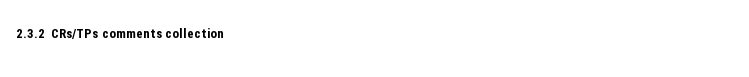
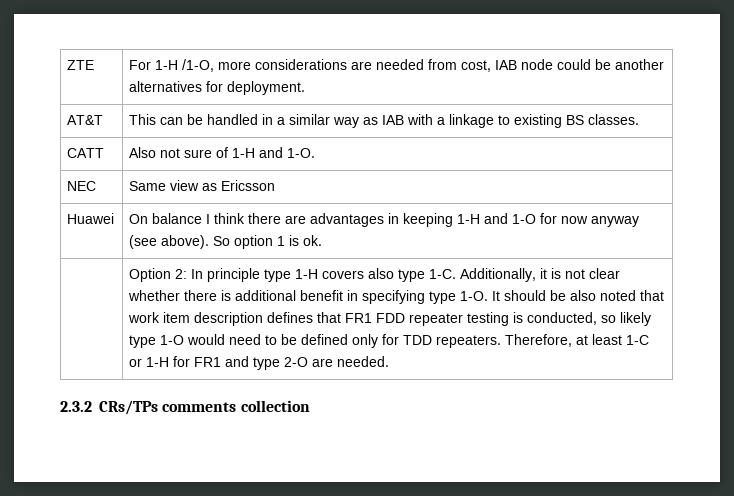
(16, 33) none -> [67,60,95,70] [129,59,665,72] [129,81,306,95] [67,115,104,125] [129,114,640,128] [67,148,105,158] [129,147,316,158] [67,181,97,191] [129,180,276,191] [67,213,115,224] [129,213,640,227] [129,235,323,249] [129,268,621,282] [128,290,665,304] [128,312,652,326] [129,334,650,348] [129,356,390,370] ZTE | For 1-H /1-O, more considerations are needed from cost, IAB node could be another alternatives for deployment. // AT&T | This can be handled in a similar way as IAB with a linkage to existing BS classes. // CATT | Also not sure of 1-H and 1-O. // NEC | Same view as Ericsson // Huawei | On balance I think there are advantages in keeping 1-H and 1-O for now anyway (see above). So option 1 is ok. // | Option 2: In principle type 1-H covers also type 1-C. Additionally, it is not clear whether there is additional benefit in specifying type 1-O. It should be also noted that work item description defines that FR1 FDD repeater testing is conducted, so likely type 1-O would need to be defined only for TDD repeaters. Therefore, at least 1-C or 1-H for FR1 and type 2-O are needed. //

